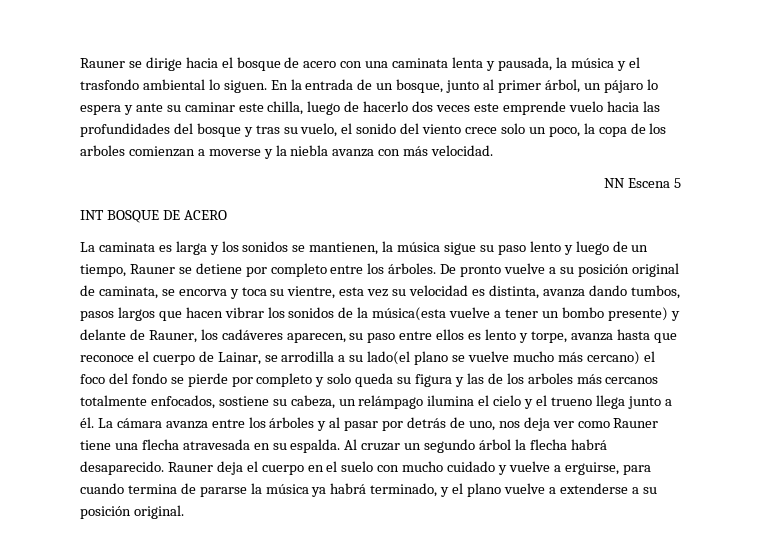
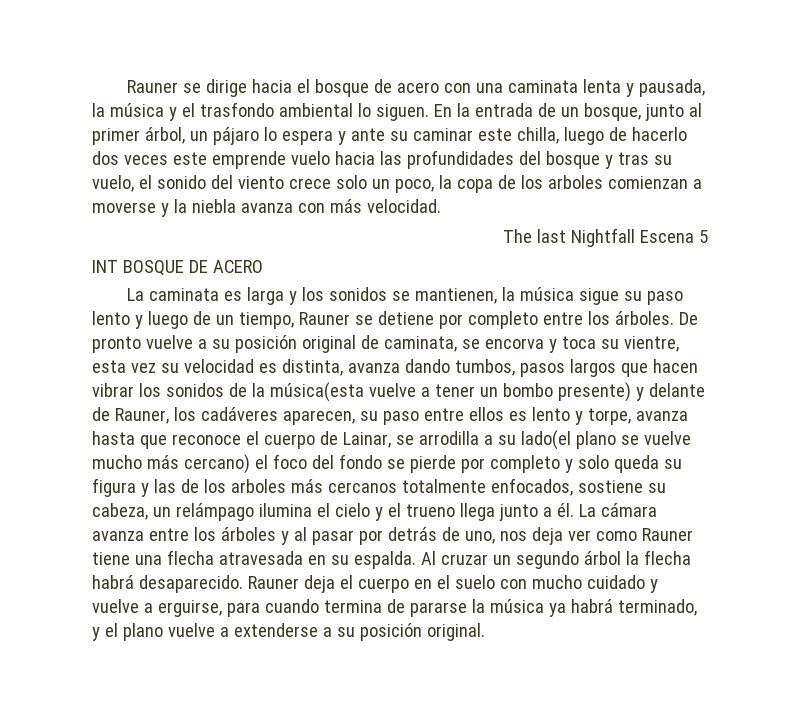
[604,178,626,188] NN -> [503,228,636,247] The last Nightfall

